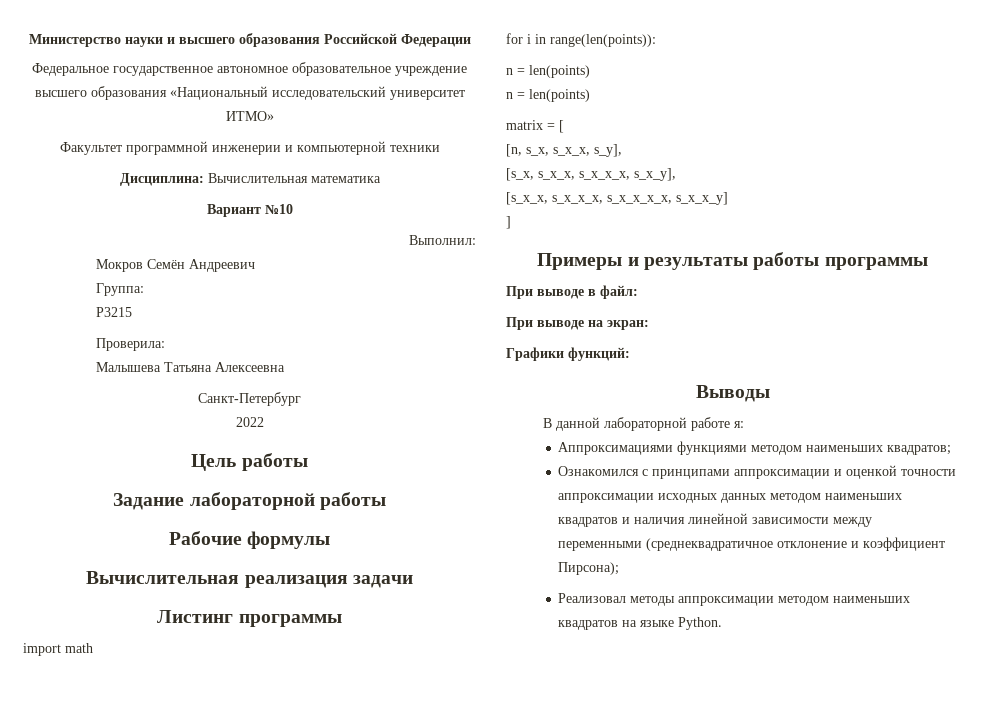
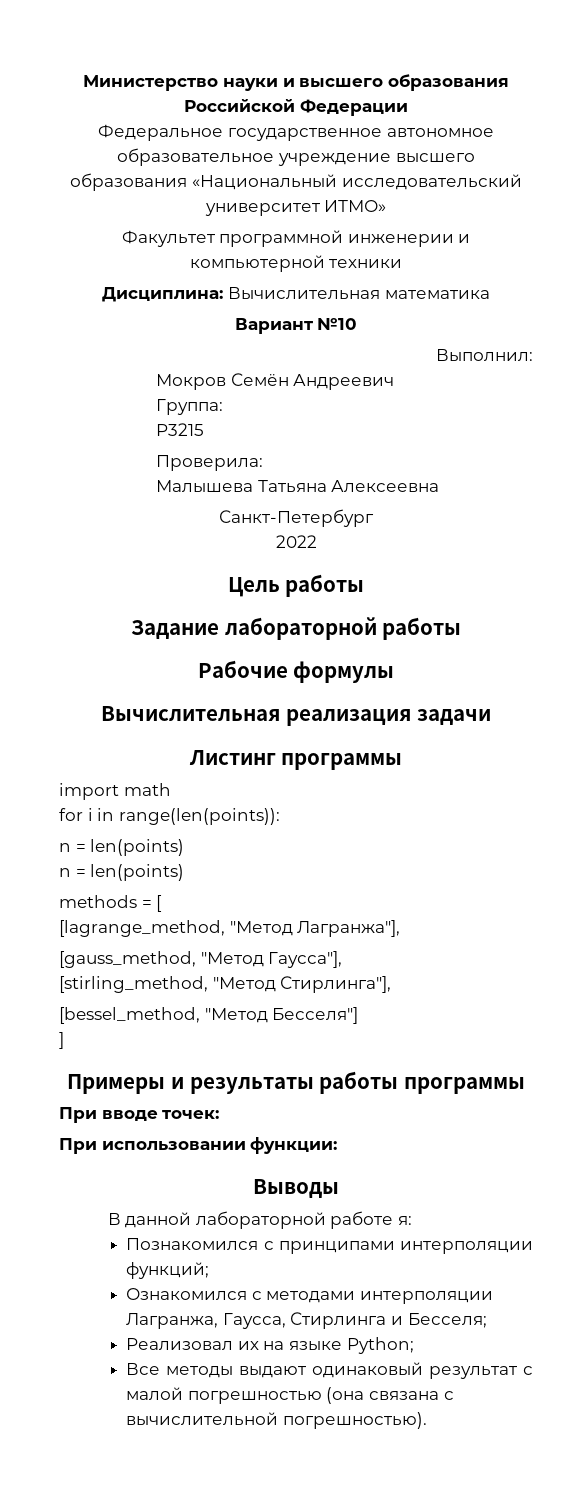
[506,120,543,130] matrix -> [59,895,137,908] methods
[506,144,622,157] [506,168,676,181] [506,192,728,205] [n, s_x, s_x_x, s_y], // [s_x, s_x_x, s_x_x_x, s_x_y], // [s_x_x, s_x_x_x, s_x_x_x_x, s_x_x_y] -> [59,920,401,937] [59,951,343,968] [59,976,392,993] [59,1007,359,1024] [lagrange_method, "Метод Лагранжа"], // [gauss_method, "Метод Гаусса"], // [stirling_method, "Метод Стирлинга"], // [bessel_method, "Метод Бесселя"]
[537,285,638,299] [506,317,649,330] [506,347,630,361] выводе в файл: // При выводе на экран: // Графики функций: -> [101,1110,220,1121] [59,1137,338,1154] вводе точек: // При использовании функции:
[558,441,952,455] [558,465,957,479] [558,493,903,503] [558,513,873,527] [558,537,946,551] [558,562,620,575] [558,593,911,606] [558,617,723,630] Аппроксимациями функциями методом наименьших квадратов; // Ознакомился с принципами аппроксимации и оценкой точности аппроксимации исходных данных методом наименьших квадратов и наличия линейной зависимости между переменными (среднеквадратичное отклонение и коэффициент Пирсона); // Реализовал методы аппроксимации методом наименьших квадратов на языке Python. -> [126,1238,533,1254] [126,1262,210,1279] [126,1288,494,1304] [126,1312,487,1329] [126,1337,414,1354] [126,1362,533,1379] [126,1387,454,1404] [126,1412,427,1429] Познакомился с принципами интерполяции функций; // Ознакомился с методами интерполяции Лагранжа, Гаусса, Стирлинга и Бесселя; // Реализовал их на языке Python; // Все методы выдают одинаковый результат с малой погрешностью (она связана с вычислительной погрешностью).

